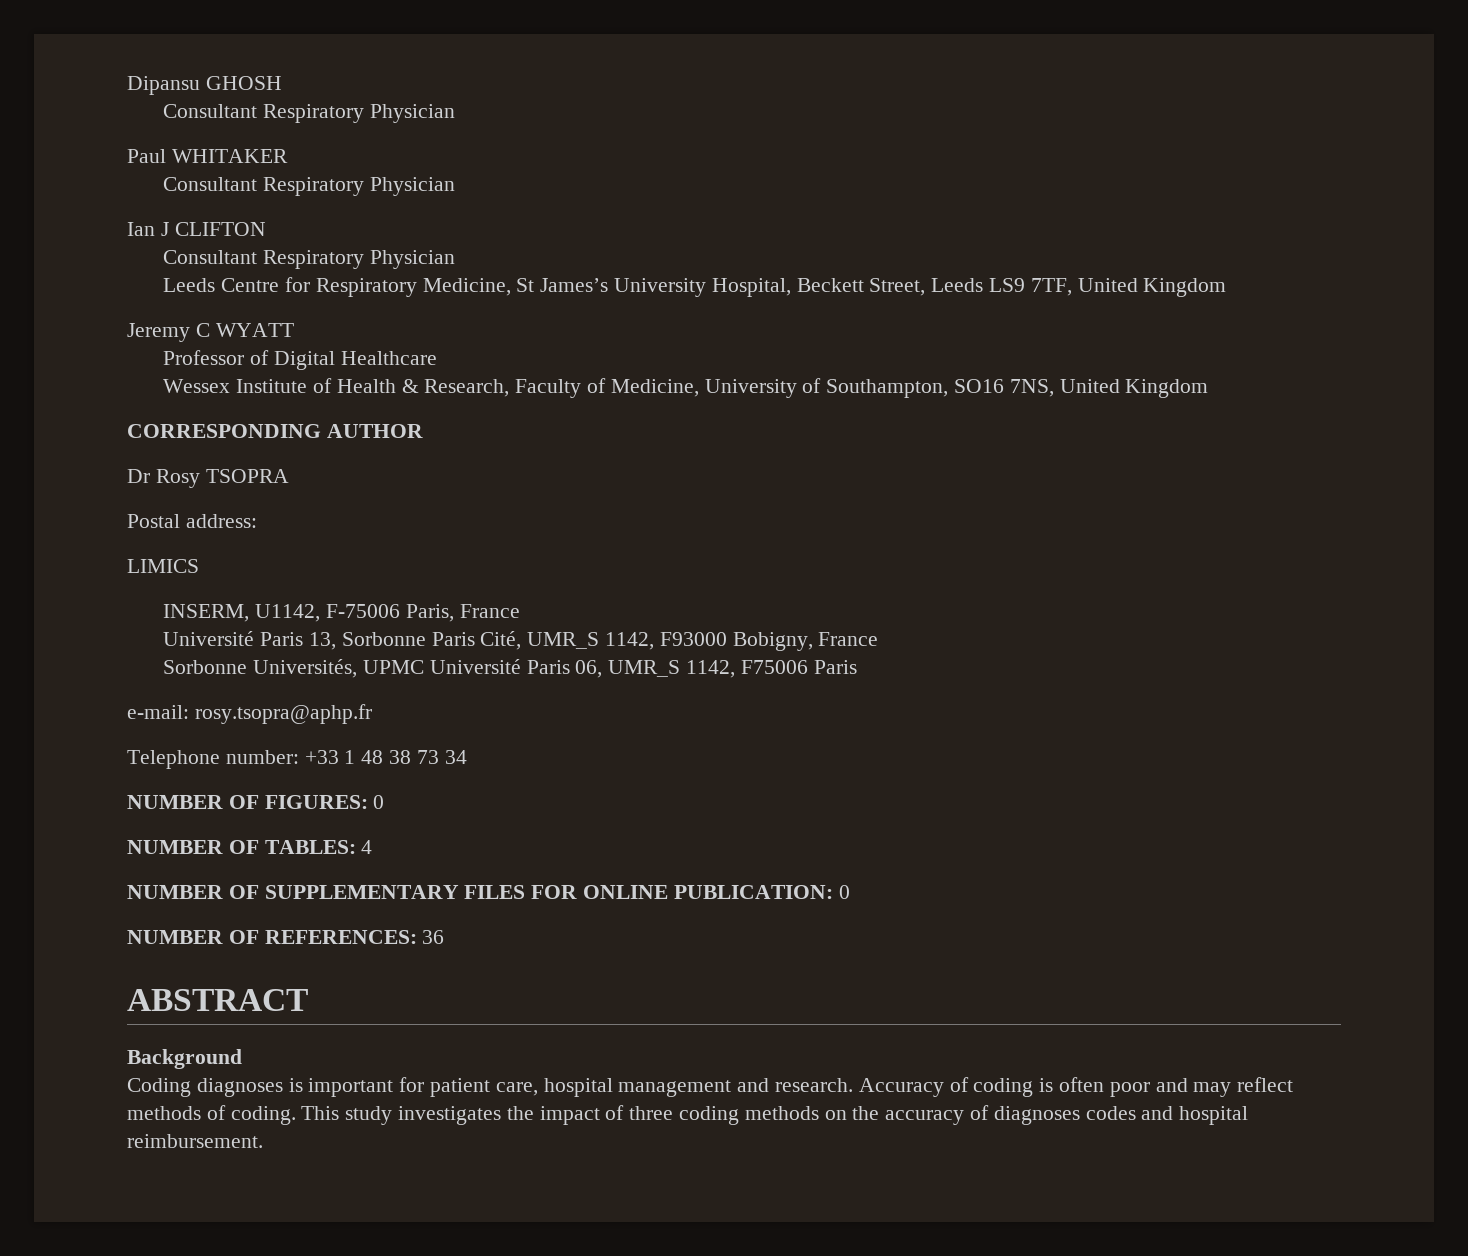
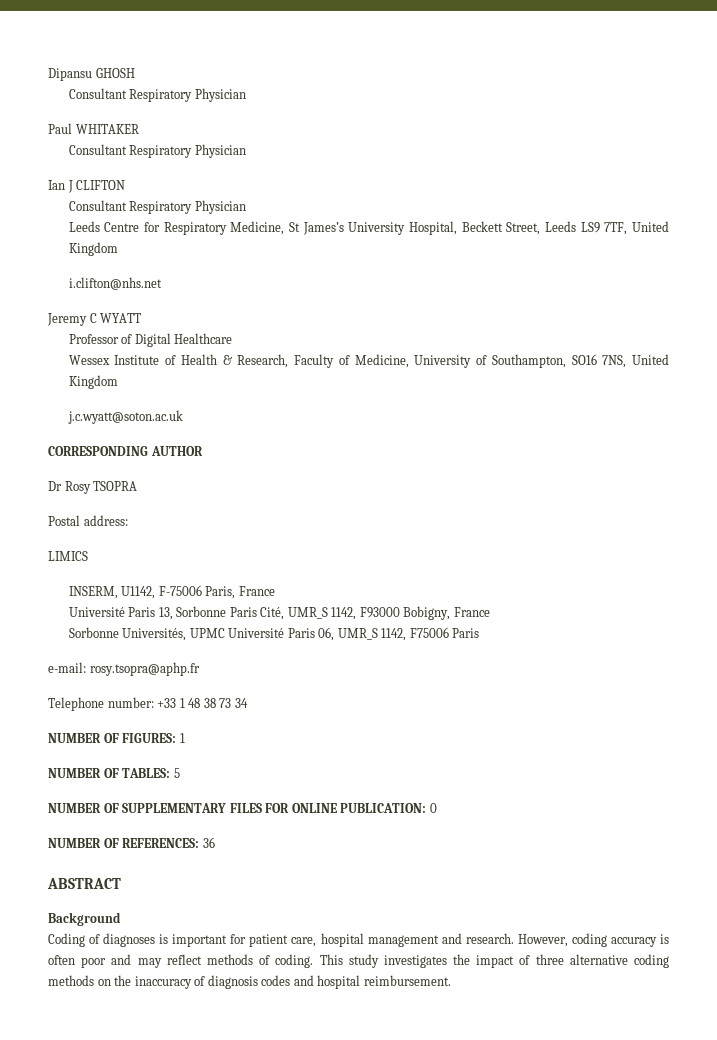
(1227, 287) none -> [68,277,162,290] // i.clifton@nhs.net
(1209, 388) none -> [67,410,183,424] // j.c.wyatt@soton.ac.uk
[373,795,385,809] 0 -> [179,733,185,743] 1
[361,840,373,854] 4 -> [173,768,180,778] 5
(191, 1087) none -> [89,934,101,944] of
[858,1077,1034,1097] Accuracy of coding -> [517,933,657,947] However, coding accuracy
(674, 1113) none -> [569,954,628,965] alternative
[885,1105,1080,1125] accuracy of diagnoses -> [134,975,258,989] inaccuracy of diagnosis

